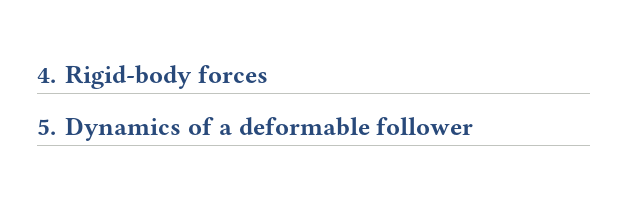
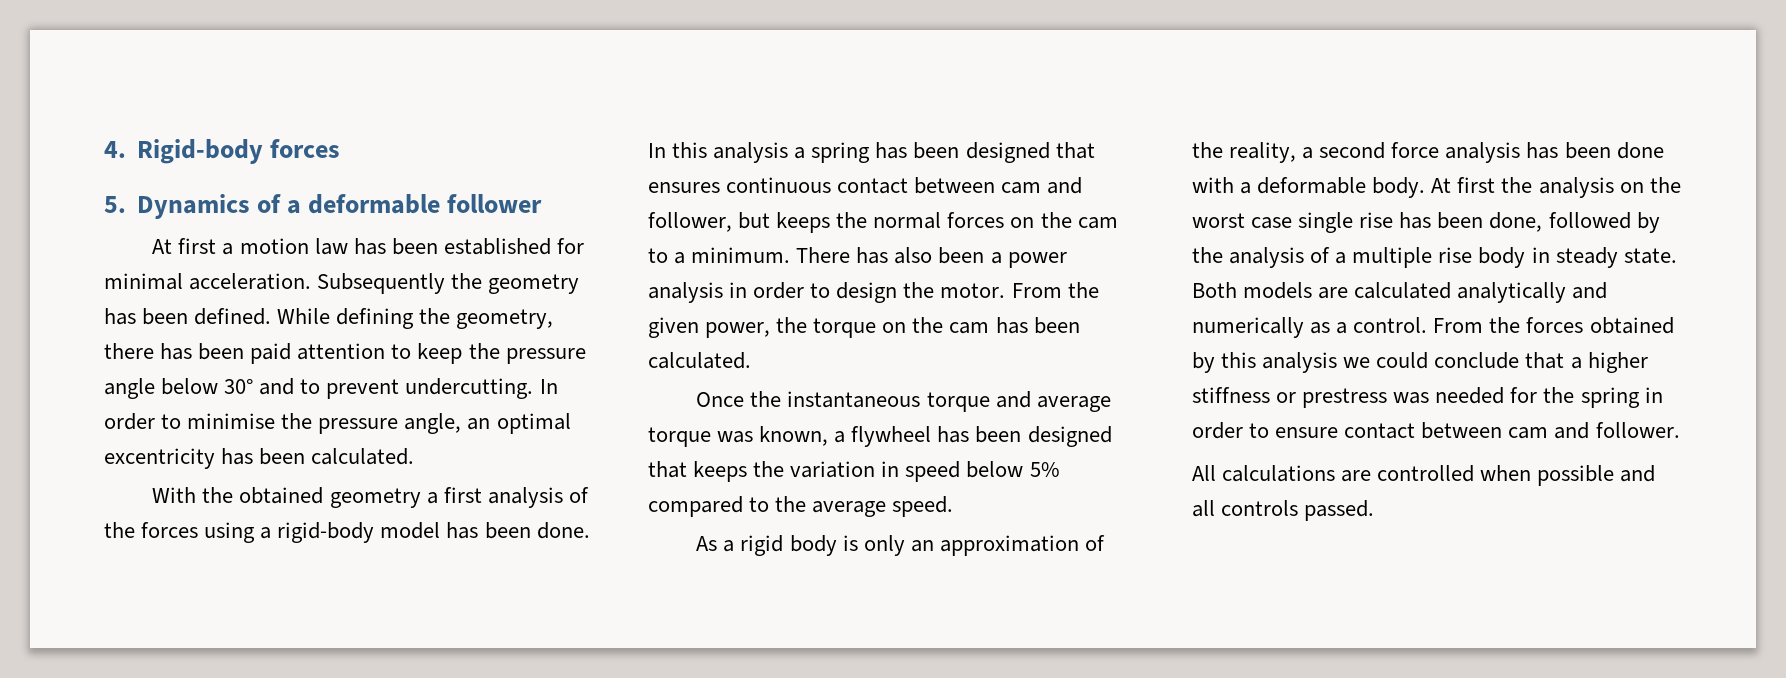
(474, 126) none -> [152,238,584,255] [104,273,580,294] [104,308,554,329] [104,343,586,364] [104,378,558,399] [104,413,571,434] [104,448,415,469] [152,487,589,508] [104,522,590,543] [648,142,1095,163] [648,177,1083,194] [648,212,1118,233] [648,247,1067,268] [648,282,1099,303] [648,317,1080,338] [648,352,751,369] [696,391,1111,412] [648,426,1112,447] [648,461,1060,482] [648,496,954,517] [696,535,1105,556] [1192,142,1664,163] [1192,177,1681,198] [1192,212,1660,233] [1192,247,1677,268] [1192,282,1608,303] [1192,317,1674,338] [1192,352,1648,373] [1192,387,1663,408] [1192,422,1680,439] [1192,465,1656,486] [1192,500,1375,521] // At first a motion law has been established for minimal acceleration. Subsequently the geometry has been defined. While defining the geometry, there has been paid attention to keep the pressure angle below 30° and to prevent undercutting. In order to minimise the pressure angle, an optimal excentricity has been calculated. // With the obtained geometry a first analysis of the forces using a rigid-body model has been done. In this analysis a spring has been designed that ensures continuous contact between cam and follower, but keeps the normal forces on the cam to a minimum. There has also been a power analysis in order to design the motor. From the given power, the torque on the cam has been calculated. // Once the instantaneous torque and average torque was known, a flywheel has been designed that keeps the variation in speed below 5% compared to the average speed. // As a rigid body is only an approximation of the reality, a second force analysis has been done with a deformable body. At first the analysis on the worst case single rise has been done, followed by the analysis of a multiple rise body in steady state. Both models are calculated analytically and numerically as a control. From the forces obtained by this analysis we could conclude that a higher stiffness or prestress was needed for the spring in order to ensure contact between cam and follower. // All calculations are controlled when possible and all controls passed.

